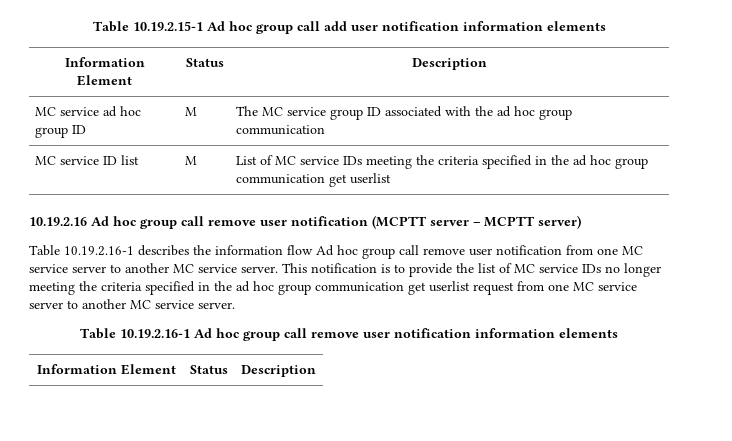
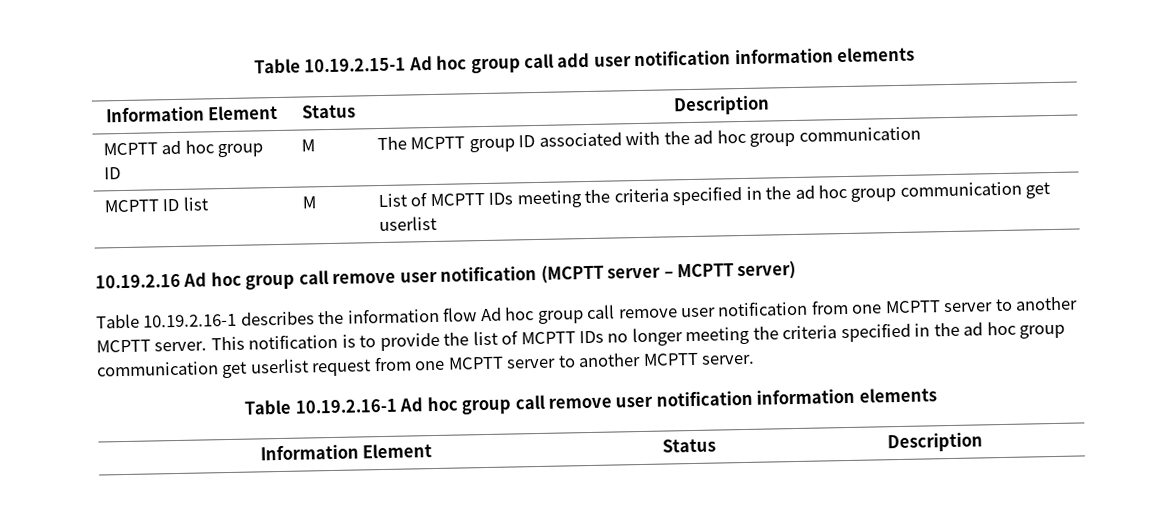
[35,107,100,116] MC service -> [102,142,158,156] MCPTT
[262,107,327,116] MC service -> [410,136,466,150] MCPTT
[35,156,100,165] MC service -> [103,199,160,213] MCPTT
[275,156,340,165] MC service -> [429,192,485,207] MCPTT
[622,246,643,255] [29,263,237,273] MC service server to another MC service -> [884,296,1079,314] [96,339,151,353] MCPTT server to another MCPTT
[514,264,578,273] MC service -> [520,331,576,345] MCPTT
[573,282,637,291] [29,299,194,309] MC service server to another MC service -> [447,352,699,370] MCPTT server to another MCPTT

